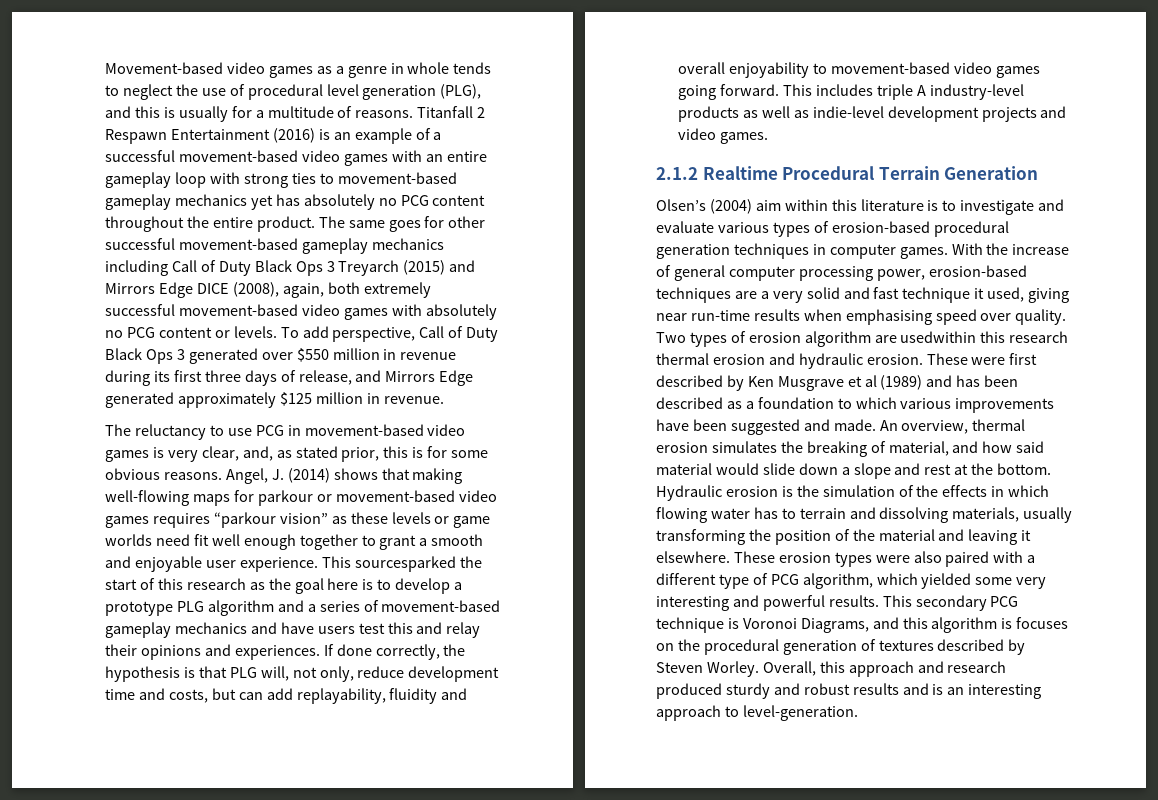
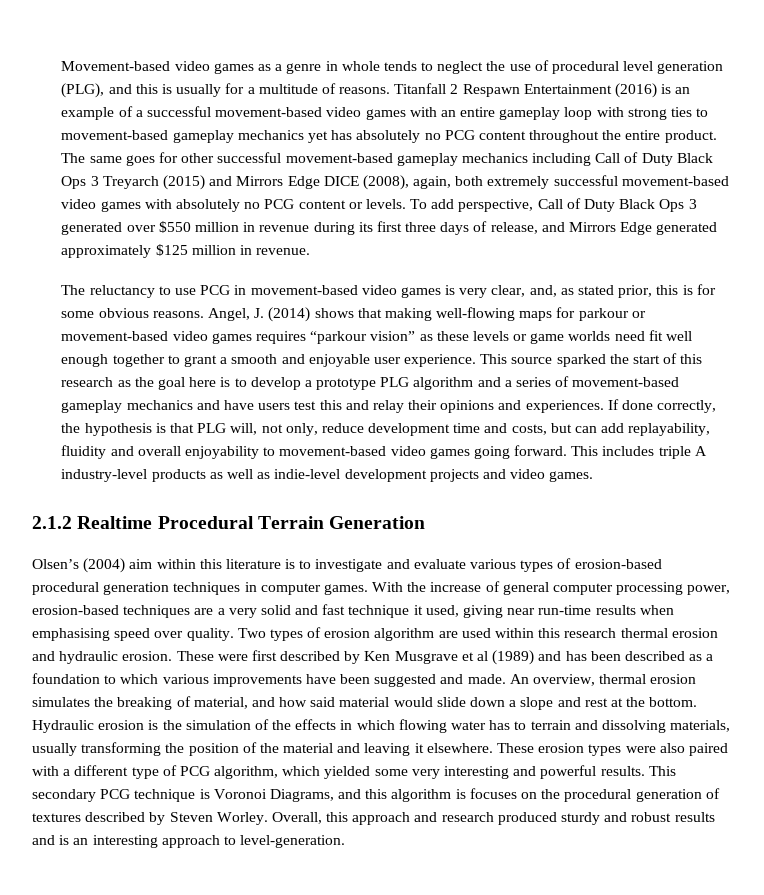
[354,556,456,572] sourcesparked -> [511,354,606,367] source sparked
[900,331,977,343] usedwithin -> [461,628,535,638] used within

